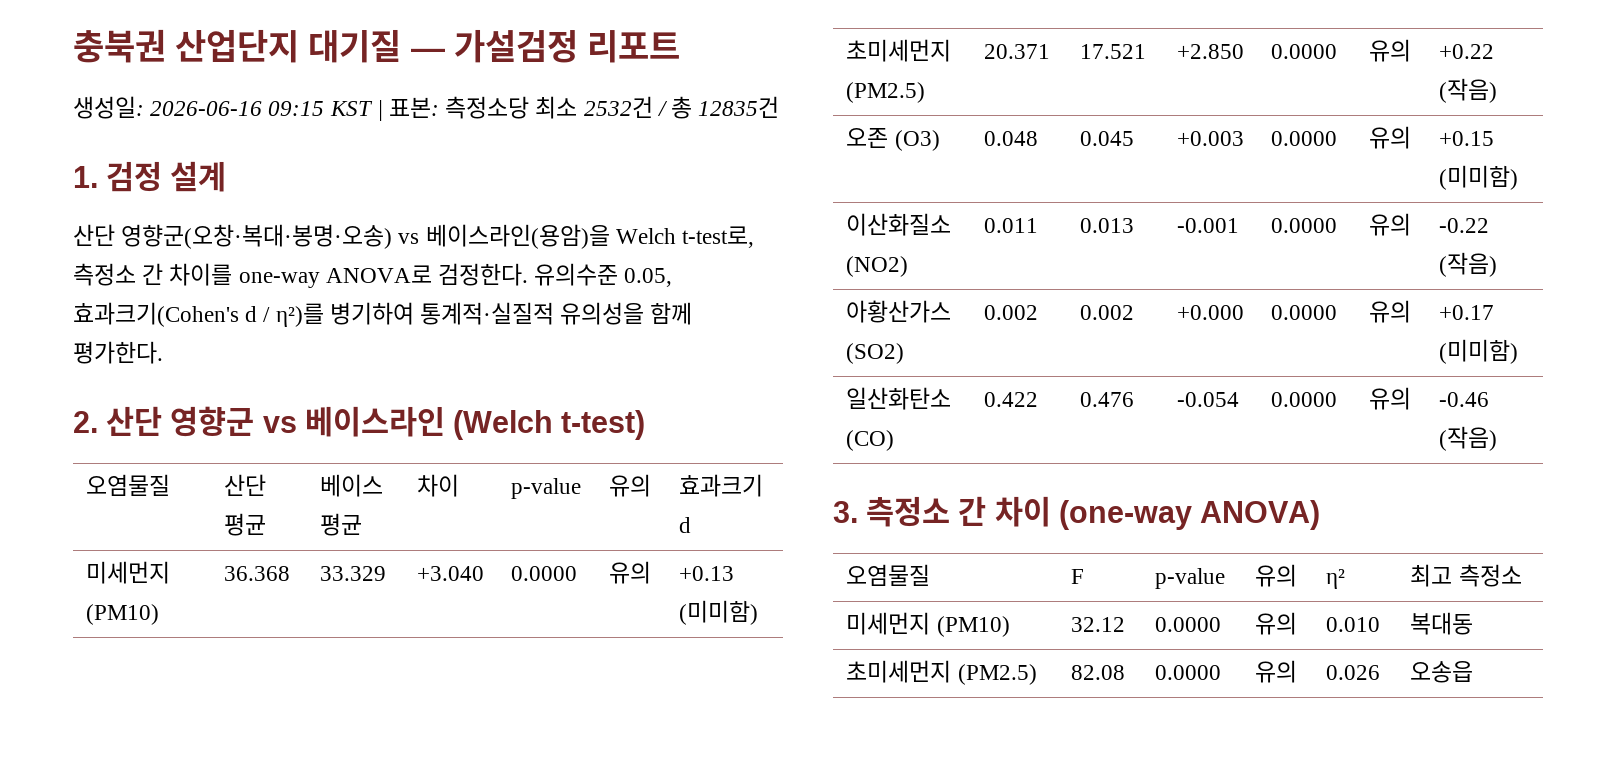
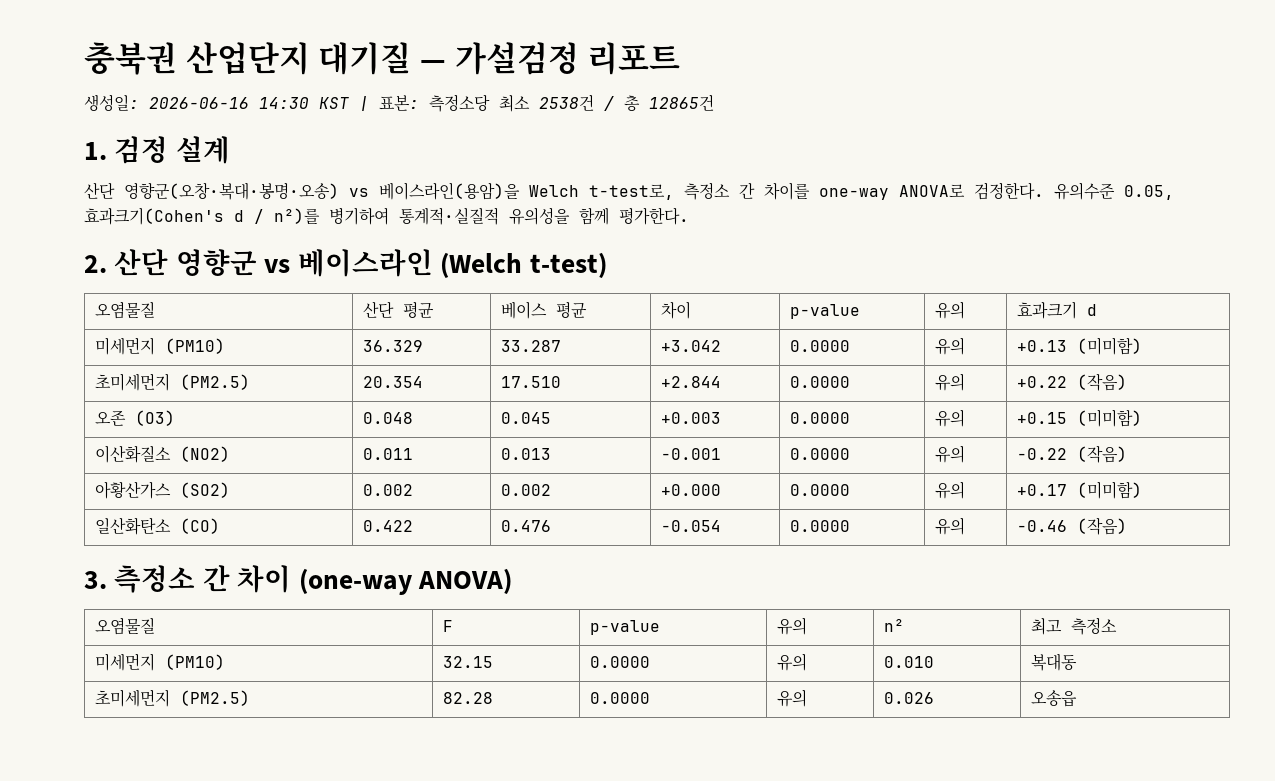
[268,101,325,116] 09:15 -> [259,97,309,109] 14:30
[583,96,653,118] 2532건 -> [539,94,594,111] 2538건
[698,96,780,118] 12835건 -> [649,94,714,111] 12865건
[224,566,291,581] [320,566,387,581] [417,566,485,581] 36.368 | 33.329 | +3.040 -> [363,340,424,352] [501,340,562,352] [661,340,722,352] 36.329 | 33.287 | +3.042
[984,44,1051,59] [1080,44,1147,59] [1177,44,1245,59] 20.371 | 17.521 | +2.850 -> [363,376,424,388] [501,376,562,388] [661,376,722,388] 20.354 | 17.510 | +2.844
[1071,617,1126,632] 32.12 -> [443,656,494,668] 32.15
[1071,665,1126,680] 82.08 -> [443,692,494,704] 82.28

